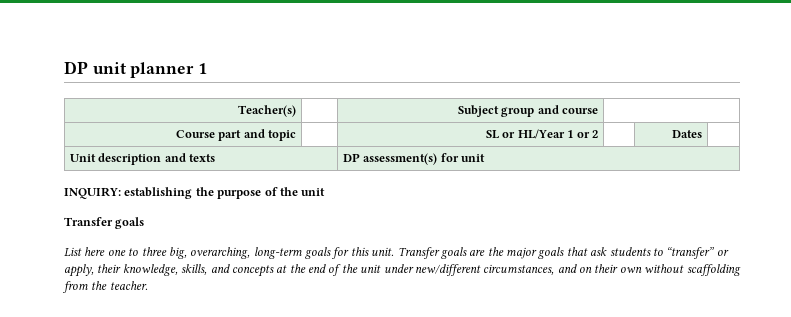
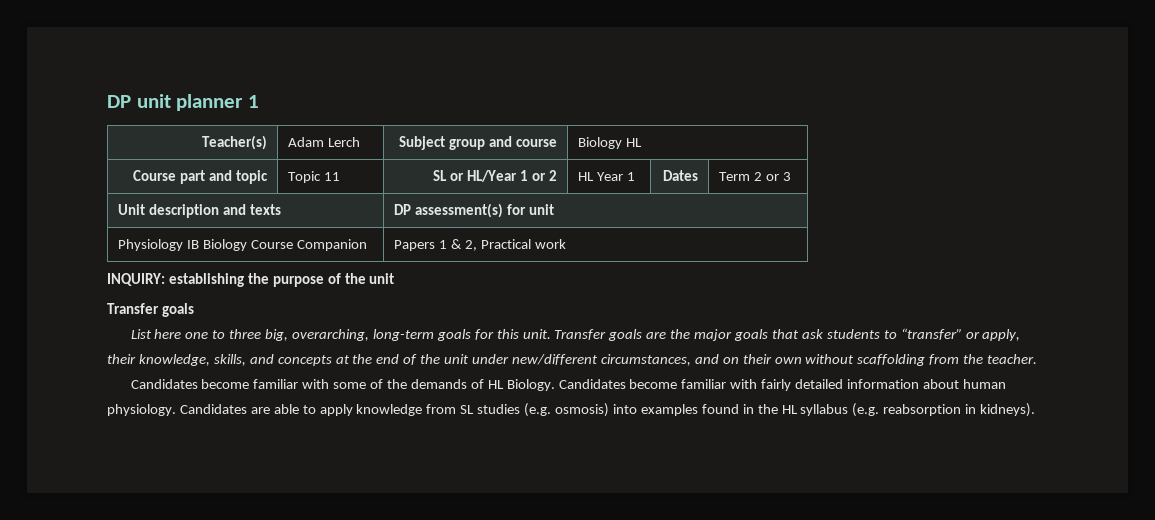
(296, 111) none -> [288,137,361,147] Adam Lerch
(598, 111) none -> [578,137,643,149] Biology HL
(296, 135) none -> [288,171,341,183] Topic 11
[671,130,702,138] | Dates | -> [578,172,635,181] [662,170,698,181] [719,172,791,181] HL Year 1 | Dates | Term 2 or 3
(486, 158) none -> [118,239,367,251] [394,239,566,251] // Physiology IB Biology Course Companion | Papers 1 & 2, Practical work
(148, 285) none -> [130,379,1006,391] [107,403,1036,417] // Candidates become familiar with some of the demands of HL Biology. Candidates become familiar with fairly detailed information about human physiology. Candidates are able to apply knowledge from SL studies (e.g. osmosis) into examples found in the HL syllabus (e.g. reabsorption in kidneys).

